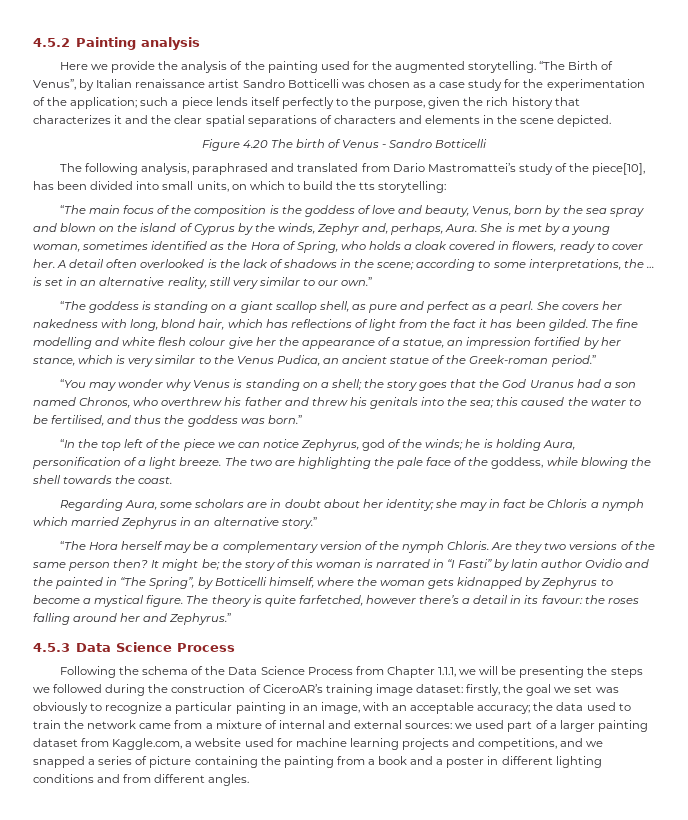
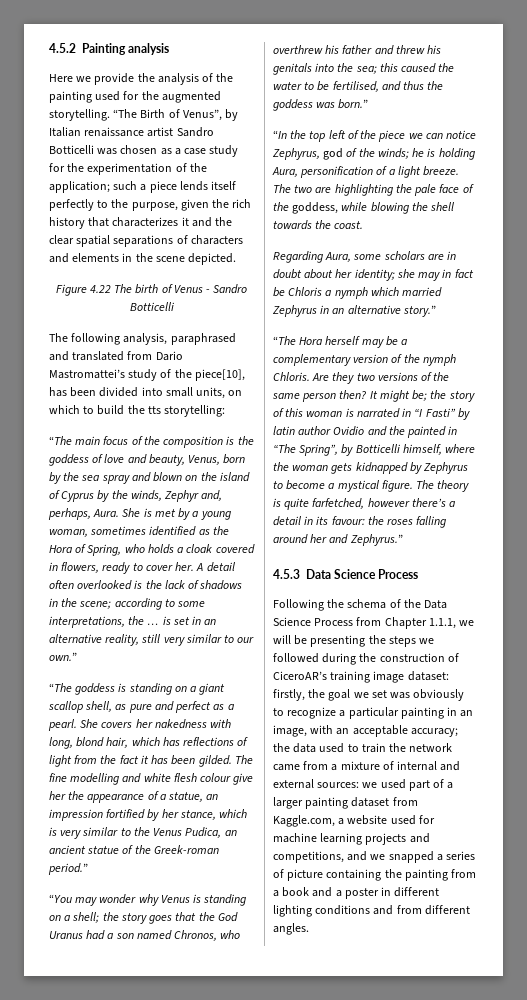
[242,140,268,148] 4.20 -> [89,285,111,293] 4.22

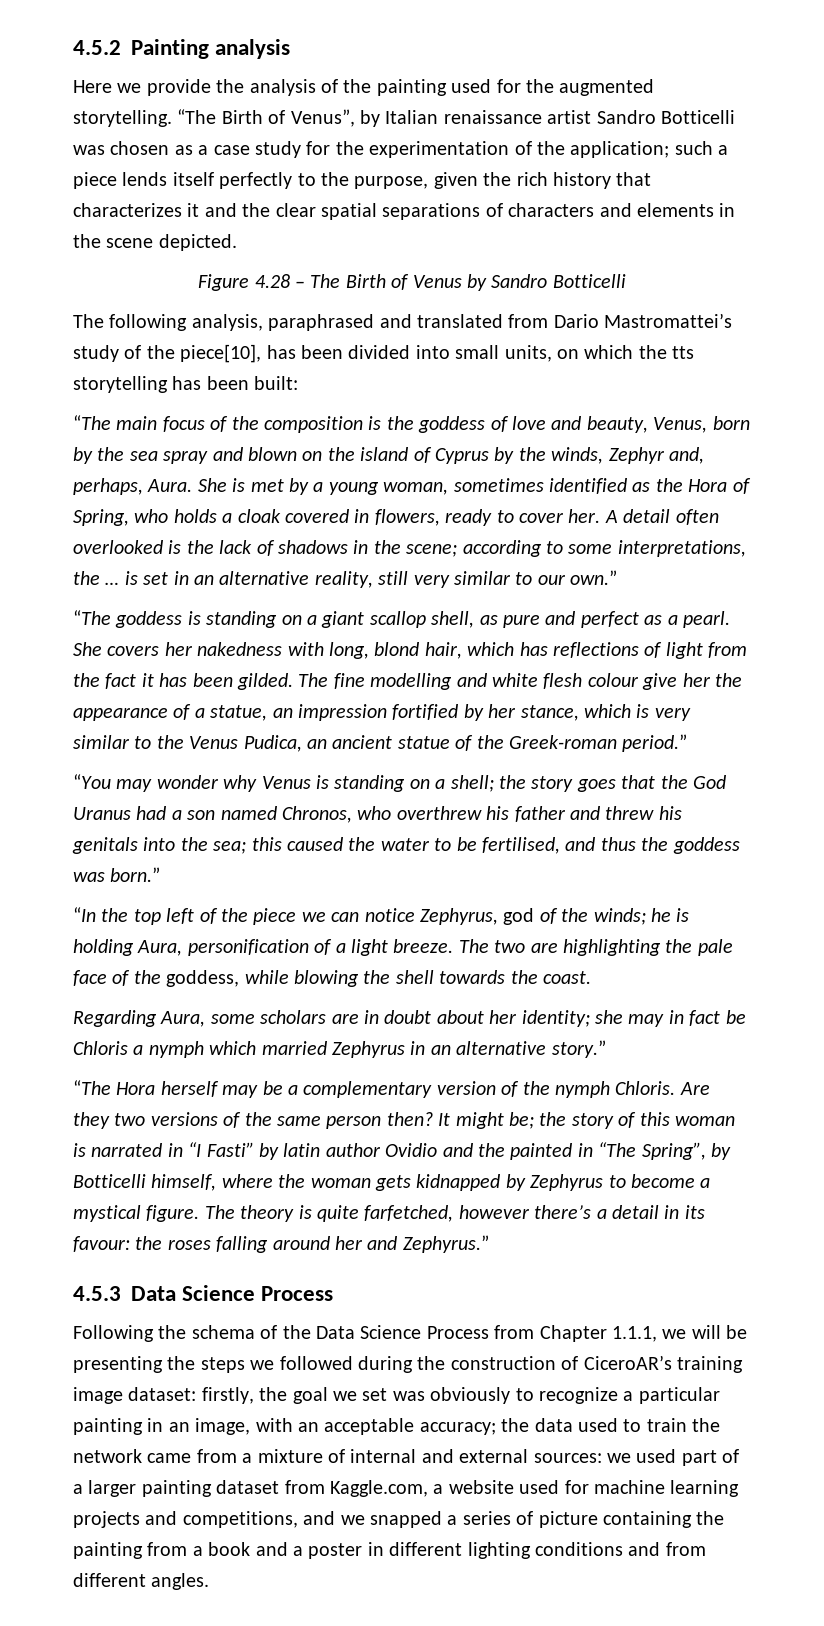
[89,284,159,294] 4.22 The birth -> [254,274,386,288] 4.28 – The Birth
[206,289,211,293] - -> [466,274,487,291] by
[83,405,226,417] to build the tts storytelling: -> [638,345,695,359] [73,376,299,393] the tts storytelling has been built:

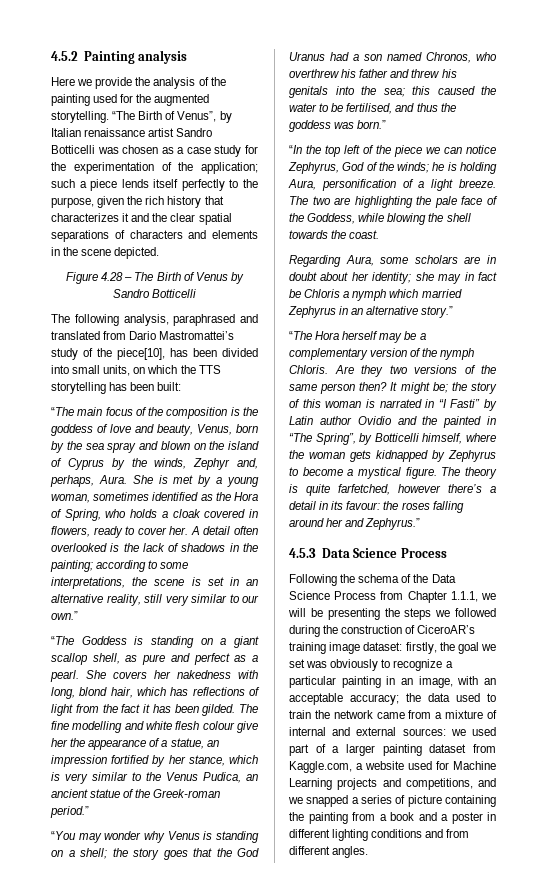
[672,346,695,359] tts -> [198,365,221,374] TTS
[406,544,458,557] scene; -> [50,560,93,572] painting;
[105,582,120,585] … -> [154,579,185,586] scene
[115,611,183,628] goddess -> [81,636,127,645] Goddess
[503,908,535,925] god -> [342,162,365,171] God
[166,970,240,987] goddess, -> [307,213,356,224] Goddess,
[283,1143,321,1157] latin -> [289,416,313,425] Latin
[593,1480,740,1497] machine learning -> [453,761,496,770] [289,778,332,790] Machine Learning

